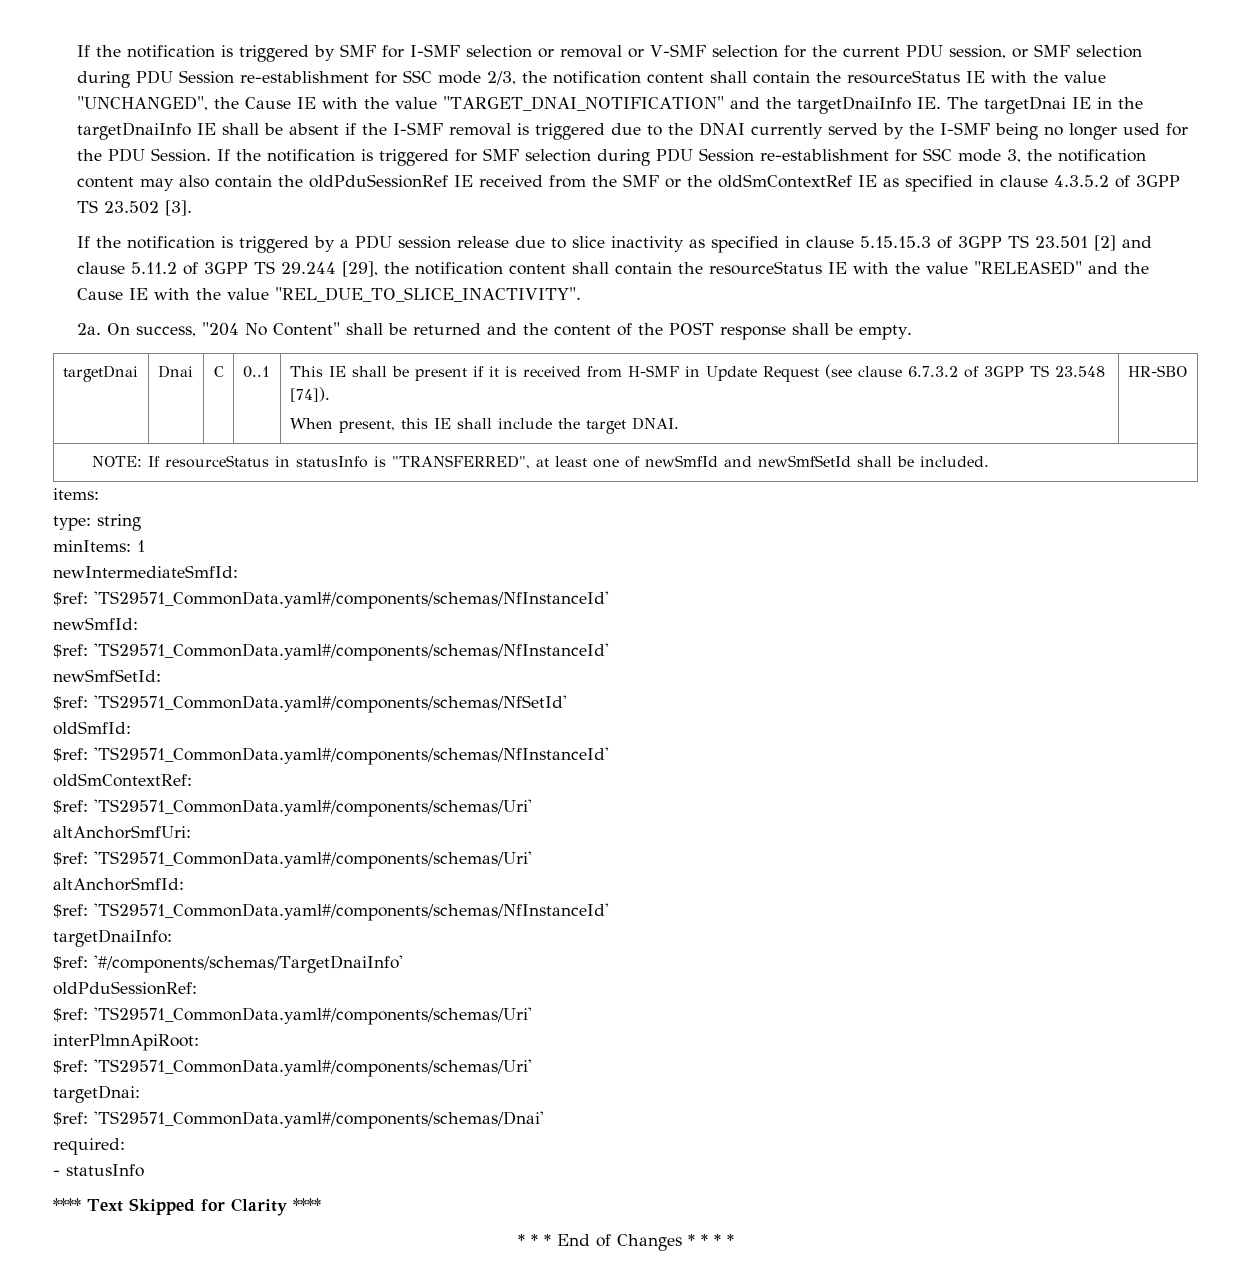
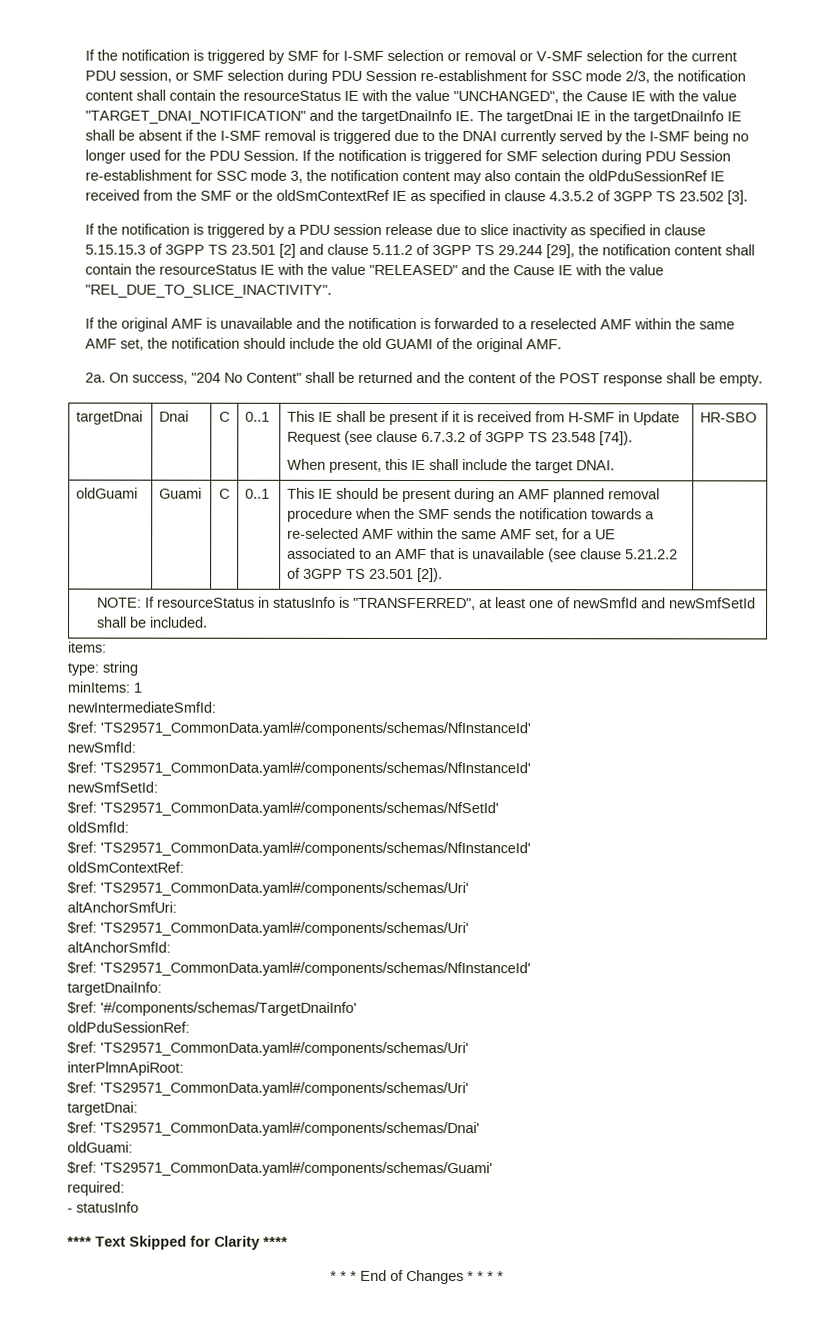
(582, 294) none -> [85,317,736,332] [85,337,563,353] // If the original AMF is unavailable and the notification is forwarded to a reselected AMF within the same AMF set, the notification should include the old GUAMI of the original AMF.
(1187, 371) none -> [76,487,139,499] [159,487,203,499] [219,488,230,499] [245,488,271,499] [287,487,661,503] [287,507,656,522] [287,527,617,542] [287,547,679,563] [287,567,444,583] // oldGuami | Guami | C | 0..1 | This IE should be present during an AMF planned removal procedure when the SMF sends the notification towards a re-selected AMF within the same AMF set, for a UE associated to an AMF that is unavailable (see clause 5.21.2.2 of 3GPP TS 23.501 [2]). |
(544, 1120) none -> [67,1141,133,1153] [67,1161,493,1177] // oldGuami: // $ref: 'TS29571_CommonData.yaml#/components/schemas/Guami'

